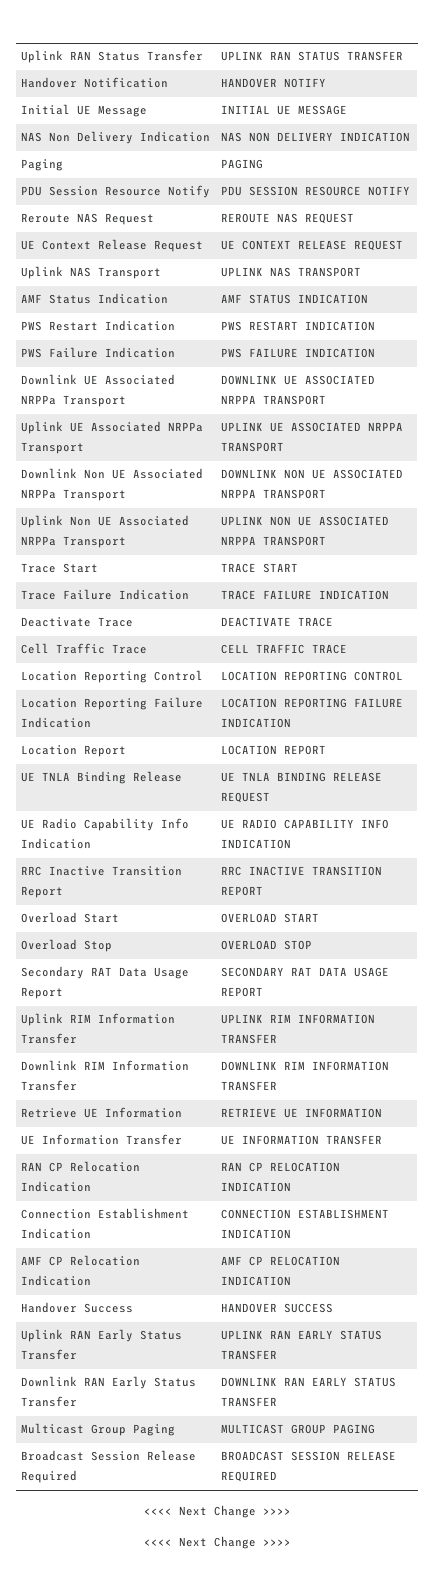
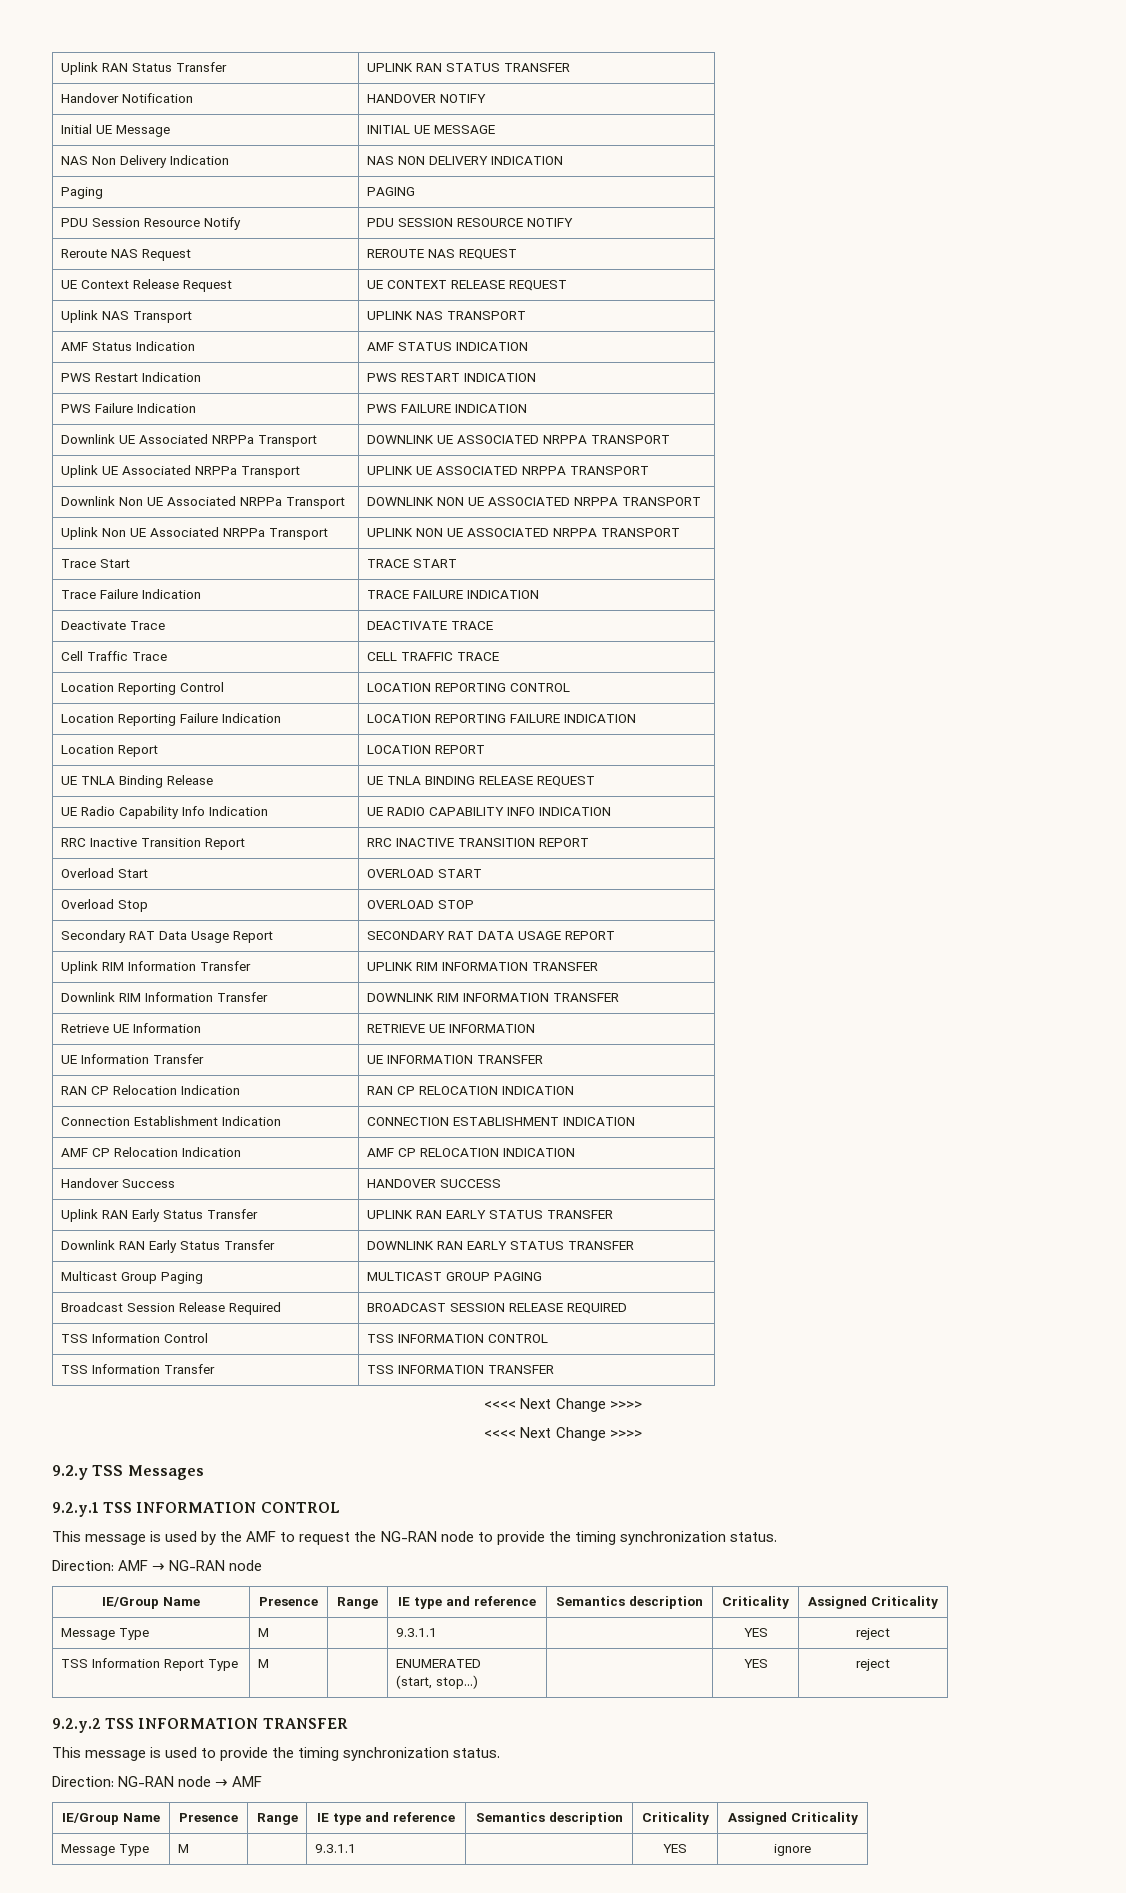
(278, 1476) none -> [60,1333,208,1343] [366,1334,548,1343] [60,1364,215,1374] [366,1365,554,1374] // TSS Information Control | TSS INFORMATION CONTROL // TSS Information Transfer | TSS INFORMATION TRANSFER
(291, 1542) none -> [52,1465,204,1480] [52,1502,340,1517] [52,1531,777,1545] [52,1560,263,1571] [102,1597,200,1609] [259,1597,318,1606] [337,1597,378,1609] [398,1596,536,1609] [556,1596,703,1609] [722,1596,789,1609] [808,1596,938,1609] [60,1628,149,1640] [257,1628,269,1637] [395,1628,437,1637] [743,1628,768,1637] [856,1628,890,1640] [60,1658,238,1671] [257,1659,269,1668] [395,1659,481,1668] [395,1675,478,1689] [743,1659,768,1668] [856,1659,890,1671] [52,1718,348,1733] [52,1747,501,1761] [52,1776,263,1787] [62,1813,160,1825] [179,1813,238,1822] [256,1813,298,1825] [317,1812,455,1825] [475,1812,623,1825] [641,1812,709,1825] [727,1812,858,1825] [60,1844,149,1856] [177,1844,189,1853] [314,1844,356,1853] [663,1844,687,1853] [774,1844,811,1856] // 9.2.y TSS Messages // 9.2.y.1 TSS INFORMATION CONTROL // This message is used by the AMF to request the NG-RAN node to provide the timing synchronization status. // Direction: AMF → NG-RAN node // IE/Group Name | Presence | Range | IE type and reference | Semantics description | Criticality | Assigned Criticality // Message Type | M | | 9.3.1.1 | | YES | reject // TSS Information Report Type | M | | ENUMERATED // (start, stop…) | | YES | reject // 9.2.y.2 TSS INFORMATION TRANSFER // This message is used to provide the timing synchronization status. // Direction: NG-RAN node → AMF // IE/Group Name | Presence | Range | IE type and reference | Semantics description | Criticality | Assigned Criticality // Message Type | M | | 9.3.1.1 | | YES | ignore

